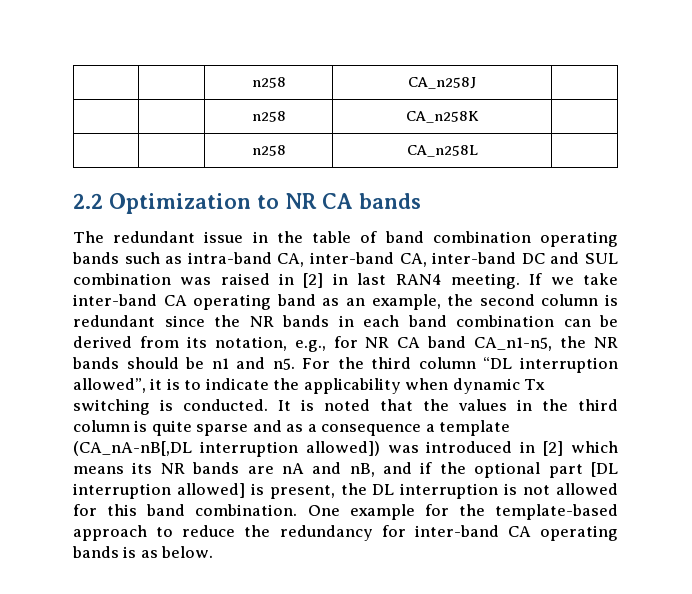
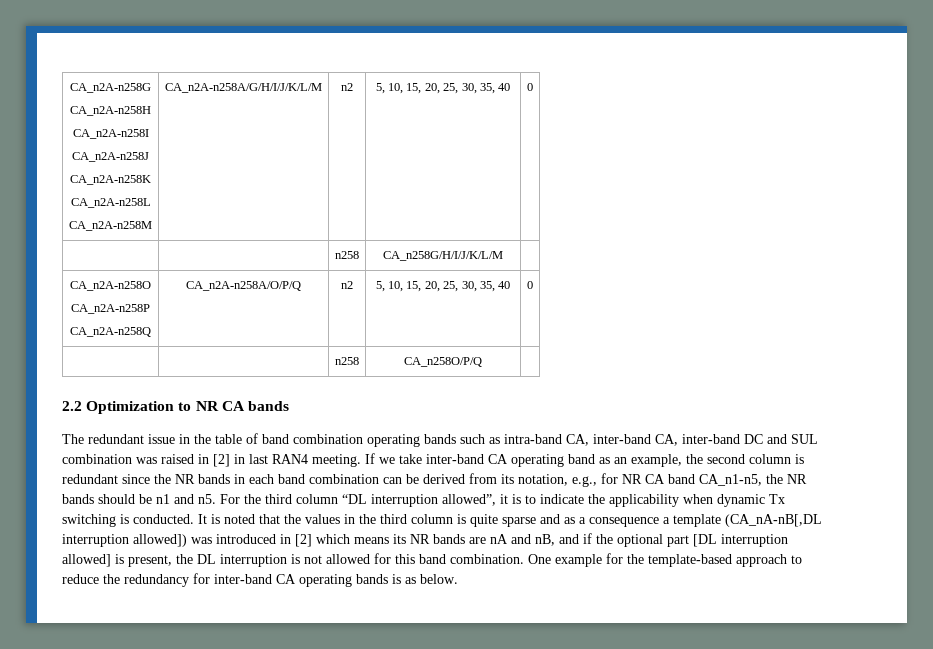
[251,77,286,88] [408,77,476,89] [251,111,286,122] [405,111,479,123] [251,145,286,156] [406,145,478,157] | | n258 | CA_n258J | // | | n258 | CA_n258K | // | | n258 | CA_n258L -> [70,83,151,93] [70,106,151,116] [72,129,149,139] [72,152,149,162] [70,175,151,185] [70,198,151,208] [69,221,152,231] [165,83,322,93] [341,83,353,91] [375,83,511,94] [527,83,533,91] [335,251,359,259] [383,251,503,261] [70,281,151,291] [71,304,150,314] [70,327,151,337] [186,281,301,291] [341,281,353,289] [375,281,511,292] [527,281,533,289] [335,357,359,365] [404,357,482,367] CA_n2A-n258G // CA_n2A-n258H // CA_n2A-n258I // CA_n2A-n258J // CA_n2A-n258K // CA_n2A-n258L // CA_n2A-n258M | CA_n2A-n258A/G/H/I/J/K/L/M | n2 | 5, 10, 15, 20, 25, 30, 35, 40 | 0 // | | n258 | CA_n258G/H/I/J/K/L/M | // CA_n2A-n258O // CA_n2A-n258P // CA_n2A-n258Q | CA_n2A-n258A/O/P/Q | n2 | 5, 10, 15, 20, 25, 30, 35, 40 | 0 // | | n258 | CA_n258O/P/Q

